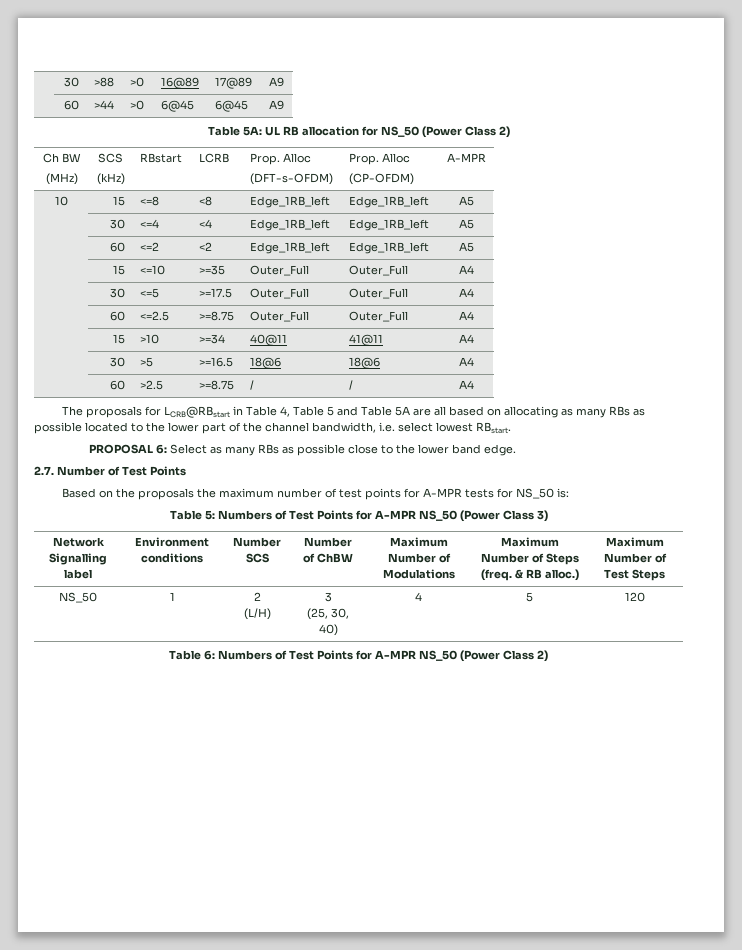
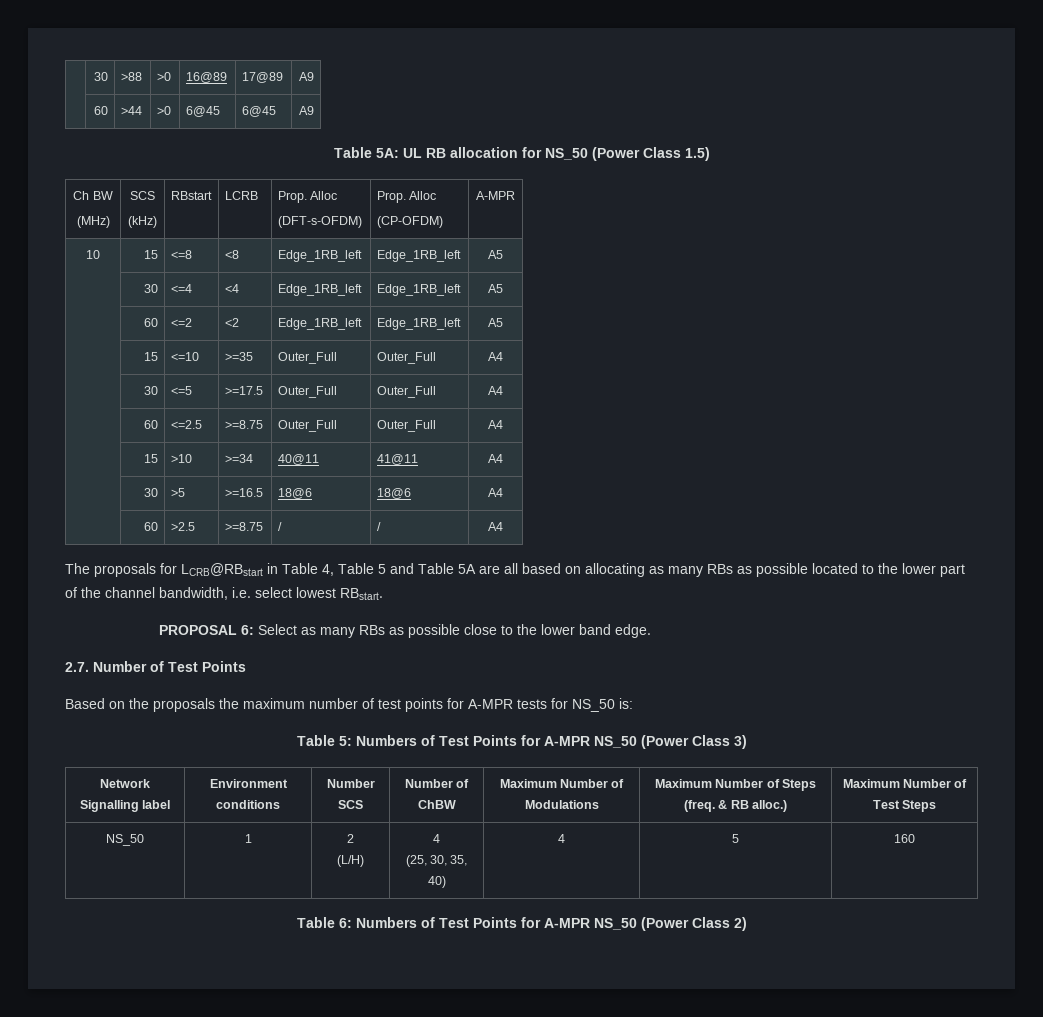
[498,126,510,138] 2) -> [684,147,710,161] 1.5)
[324,592,332,602] 3 -> [433,834,440,843] 4
(349, 613) none -> [450,855,468,866] 35,
[624,592,645,602] 120 -> [894,834,915,843] 160

